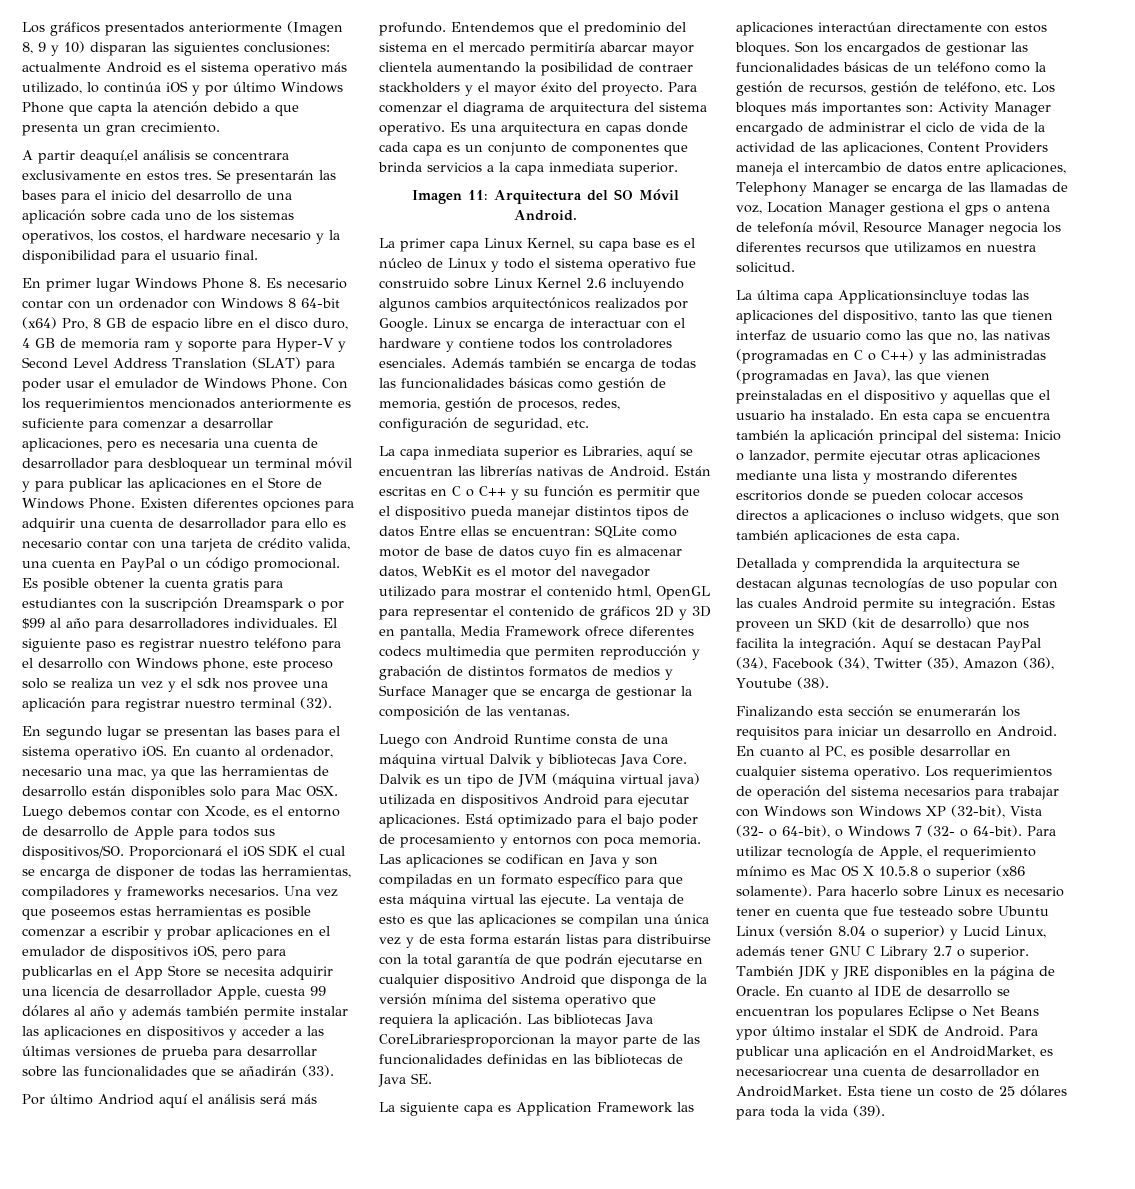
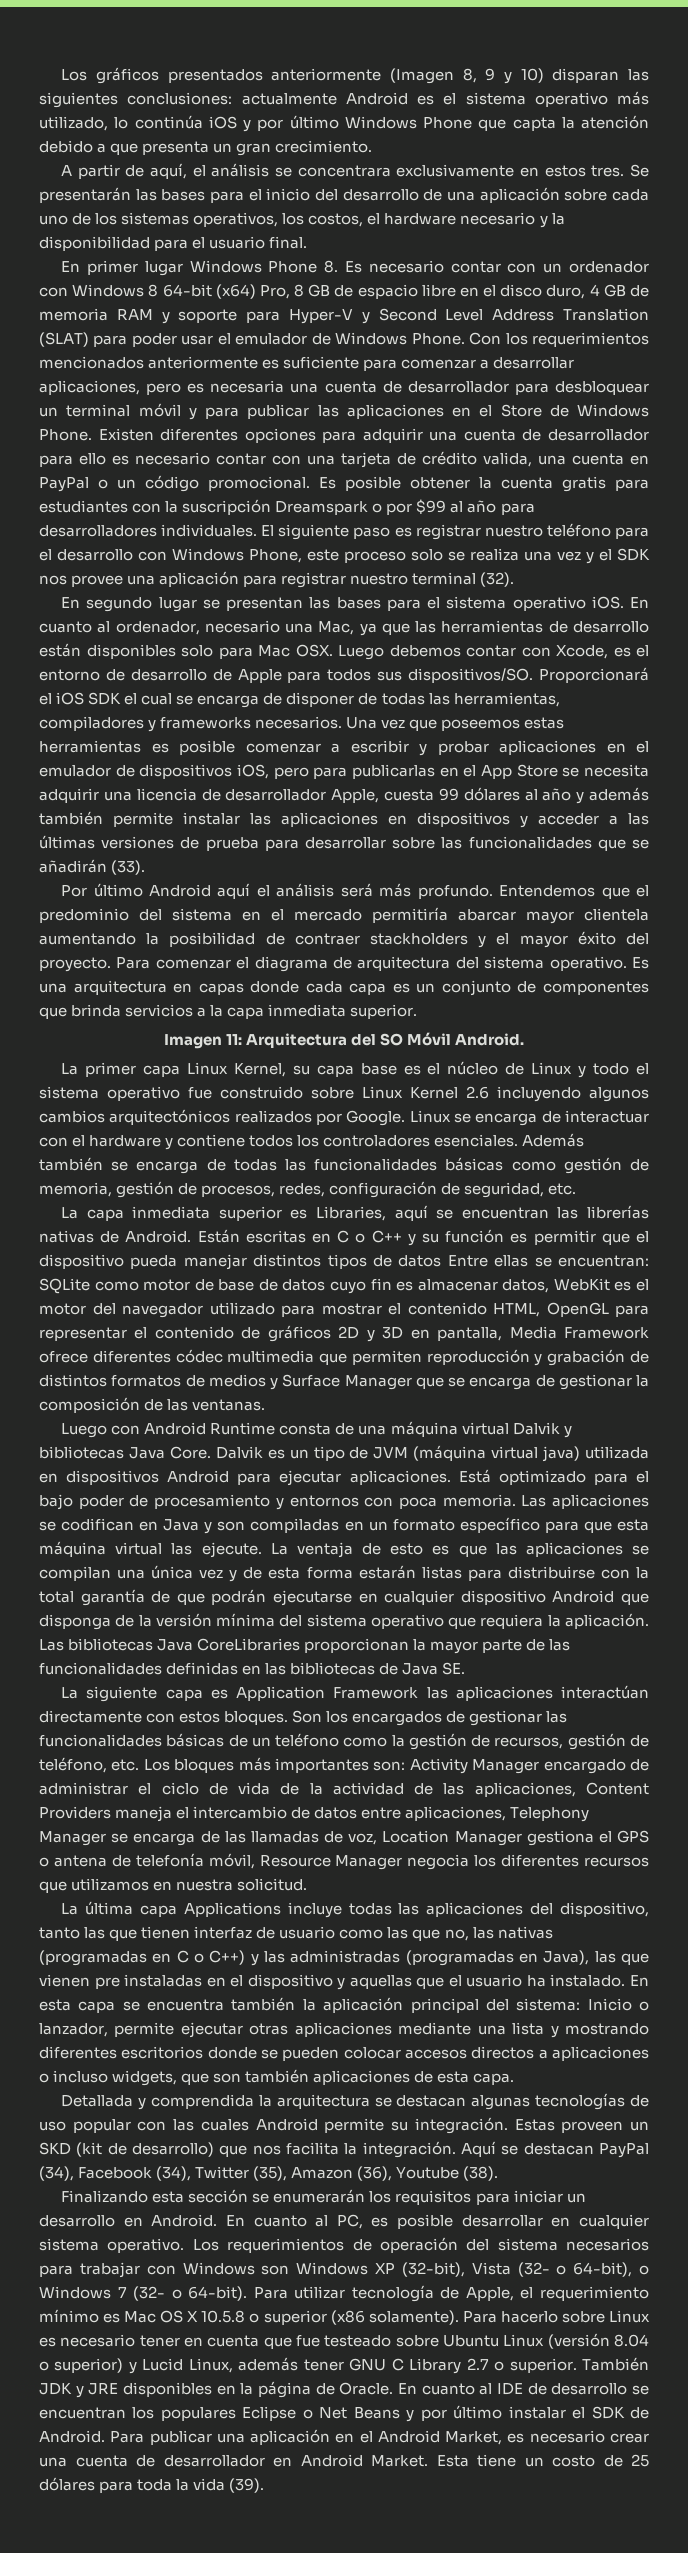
[80,150,138,164] deaquí,el -> [125,163,206,179] de aquí, el
[144,341,170,348] ram -> [116,309,153,320] RAM
[203,658,248,672] phone, -> [249,549,302,563] Phone,
[118,681,136,688] un -> [524,551,552,561] una
[197,678,221,688] sdk -> [617,548,650,561] SDK
[117,768,146,778] mac, -> [318,621,355,635] Mac,
[98,1094,154,1105] Andriod -> [149,884,212,897] Android
[617,586,651,598] html, -> [493,1303,540,1317] HTML,
[379,646,421,657] codecs -> [175,1349,223,1363] códec
[379,1034,555,1048] CoreLibrariesproporcionan -> [197,1638,410,1653] CoreLibraries proporcionan
[965,205,988,216] gps -> [617,1830,649,1843] GPS
[838,290,967,304] Applicationsincluye -> [183,1902,342,1918] Applications incluye
[736,390,822,404] preinstaladas -> [94,1974,203,1989] pre instaladas
[736,1029,767,1040] ypor -> [406,2409,447,2422] y por
[930,1046,1053,1058] [736,1066,828,1077] AndroidMarket, es necesariocrear -> [377,2430,649,2445] Android Market, es necesario crear
[736,1086,842,1097] AndroidMarket. -> [300,2454,428,2467] Android Market.

